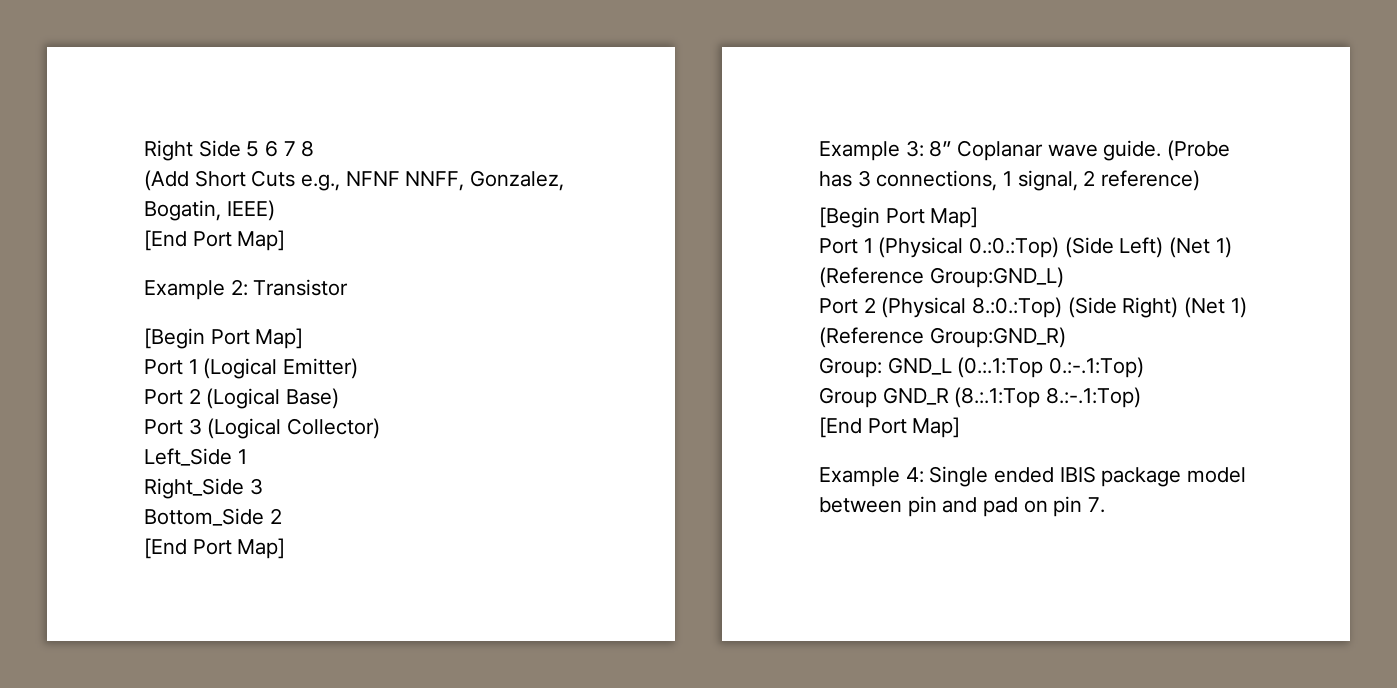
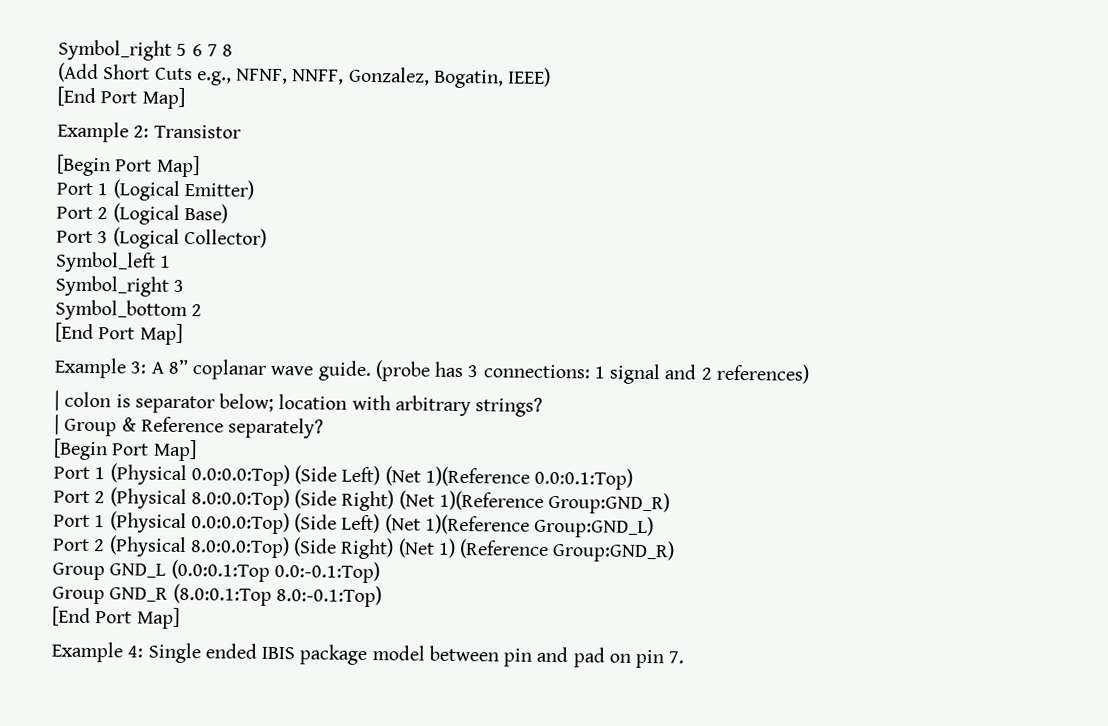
[144,140,241,161] Right Side -> [58,39,172,61] Symbol_right
[345,171,400,186] NFNF -> [236,68,289,85] NFNF,
[144,448,232,466] Left_Side -> [55,251,156,273] Symbol_left
[144,478,244,499] Right_Side -> [55,275,169,297] Symbol_right
[144,508,264,526] Bottom_Side -> [55,299,188,322] Symbol_bottom
[929,140,1044,161] 8” Coplanar -> [150,358,268,380] A 8” coplanar
[1167,140,1231,161] (Probe -> [374,360,431,382] (probe
[876,170,1201,191] connections, 1 signal, 2 reference) -> [482,363,809,385] [54,390,544,417] [54,414,325,439] connections: 1 signal and 2 references) // | colon is separator below; location with arbitrary strings? // | Group & Reference separately?
[969,237,1232,258] [819,267,924,288] 0.:0.:Top) (Side Left) (Net 1) (Reference -> [190,464,634,490] [53,487,671,515] [53,511,530,535] 0.0:0.0:Top) (Side Left) (Net 1)(Reference 0.0:0.1:Top) // Port 2 (Physical 8.0:0.0:Top) (Side Right) (Net 1)(Reference Group:GND_R) // Port 1 (Physical 0.0:0.0:Top) (Side Left) (Net 1)(Reference
[972,297,1063,318] 8.:0.:Top) -> [189,536,290,559] 8.0:0.0:Top)
[819,357,1145,378] Group: GND_L (0.:.1:Top 0.:-.1:Top) -> [52,559,380,584] Group GND_L (0.0:0.1:Top 0.0:-0.1:Top)
[954,387,1142,408] (8.:.1:Top 8.:-.1:Top) -> [172,583,382,608] (8.0:0.1:Top 8.0:-0.1:Top)

